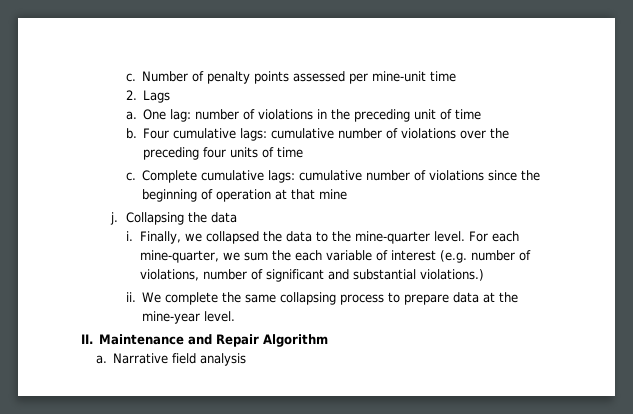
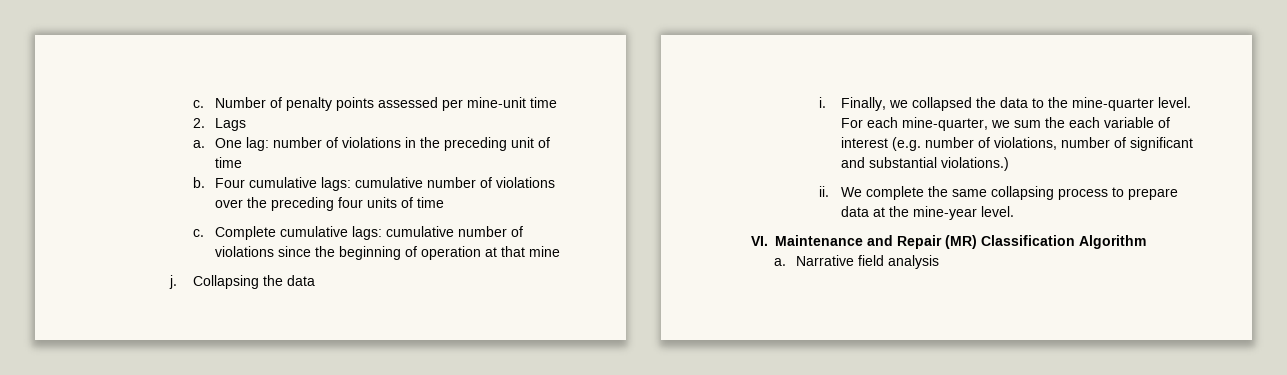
[80,334,93,344] II. -> [751,236,769,246] VI.
(260, 340) none -> [945,235,1076,249] (MR) Classification

